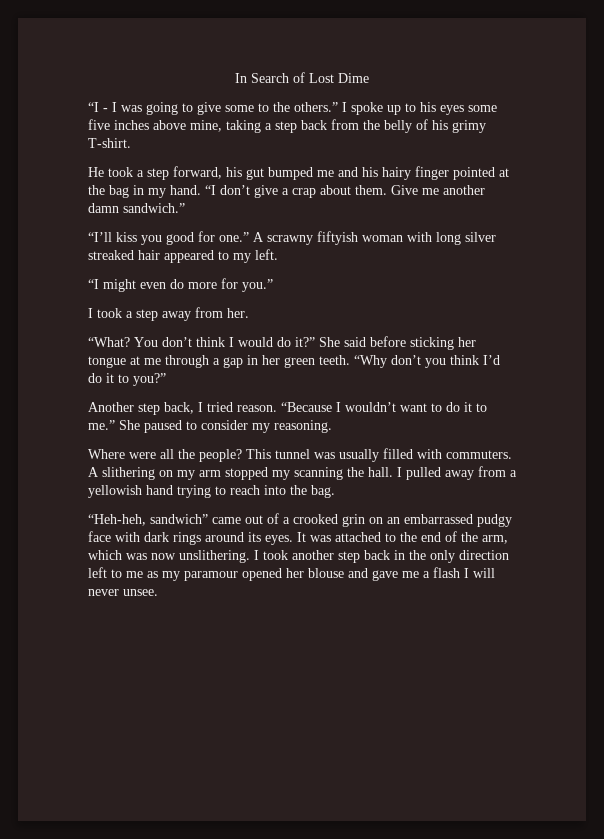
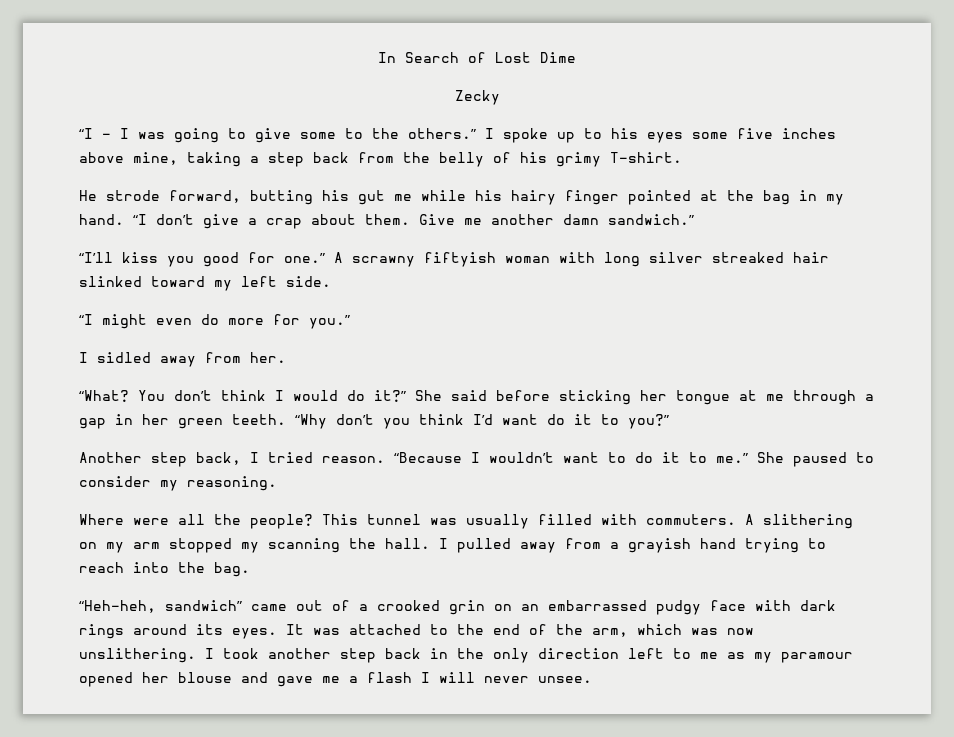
(369, 78) none -> [454,90,500,105] // Zecky
[108,166,358,180] took a step forward, his gut bumped me and -> [106,190,466,205] strode forward, butting his gut me while
[164,249,278,263] appeared to my left. -> [79,276,331,291] slinked toward my left side.
[97,308,158,321] took a step -> [97,352,151,363] sidled
(500, 360) none -> [502,414,538,425] want
[88,485,142,498] yellowish -> [628,538,691,553] grayish

